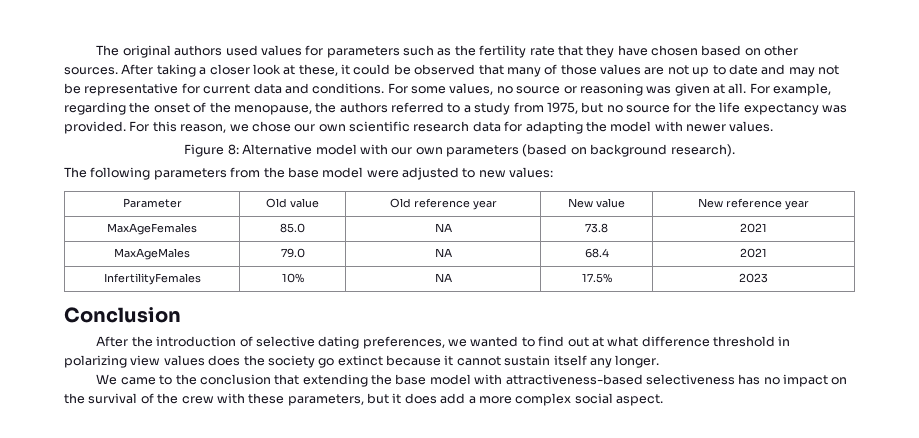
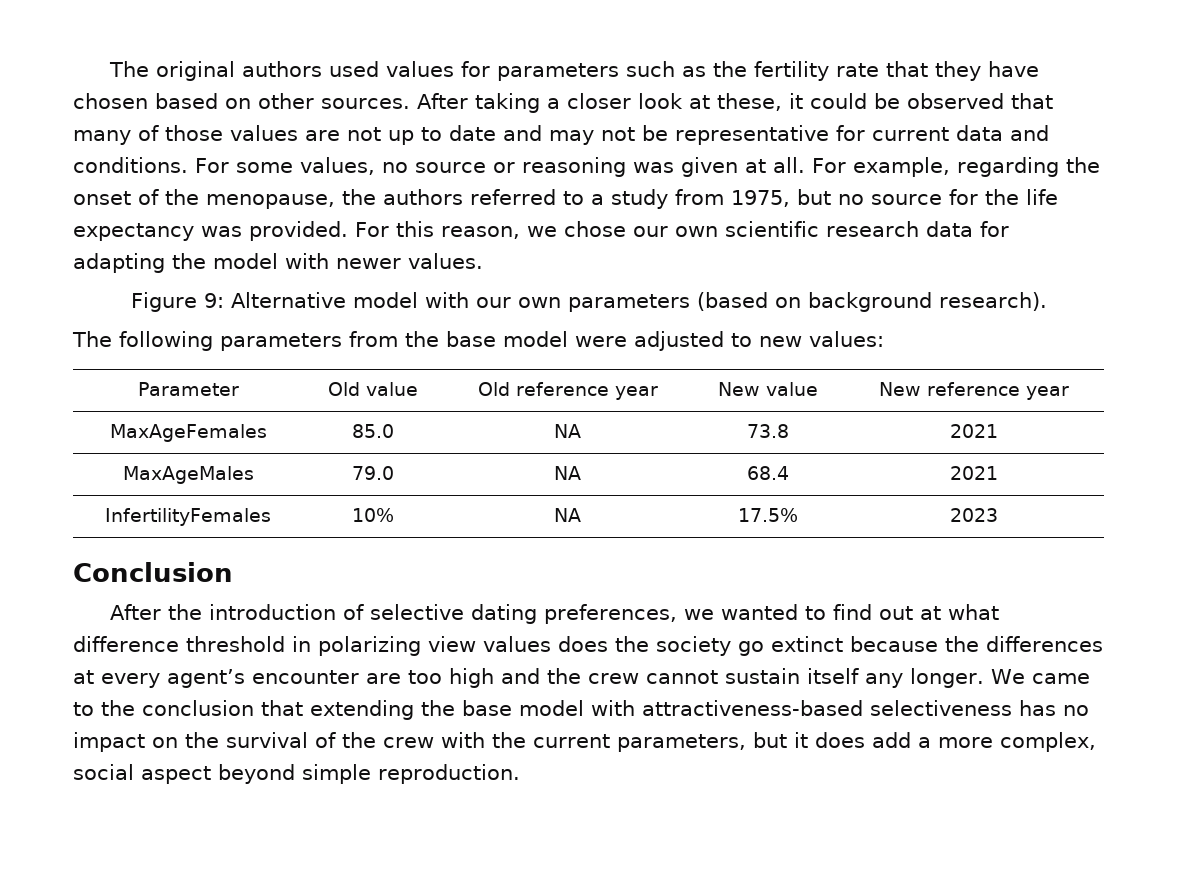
[227,144,239,155] 8: -> [203,293,224,308] 9:
[444,355,454,366] it -> [945,636,1103,652] [73,668,639,688] the differences at every agent’s encounter are too high and the crew
(660, 361) // -> (984, 678) none
[248,393,285,404] these -> [492,732,610,748] the current
[515,393,663,406] complex social aspect. -> [1000,732,1096,752] [73,764,520,784] complex, social aspect beyond simple reproduction.

